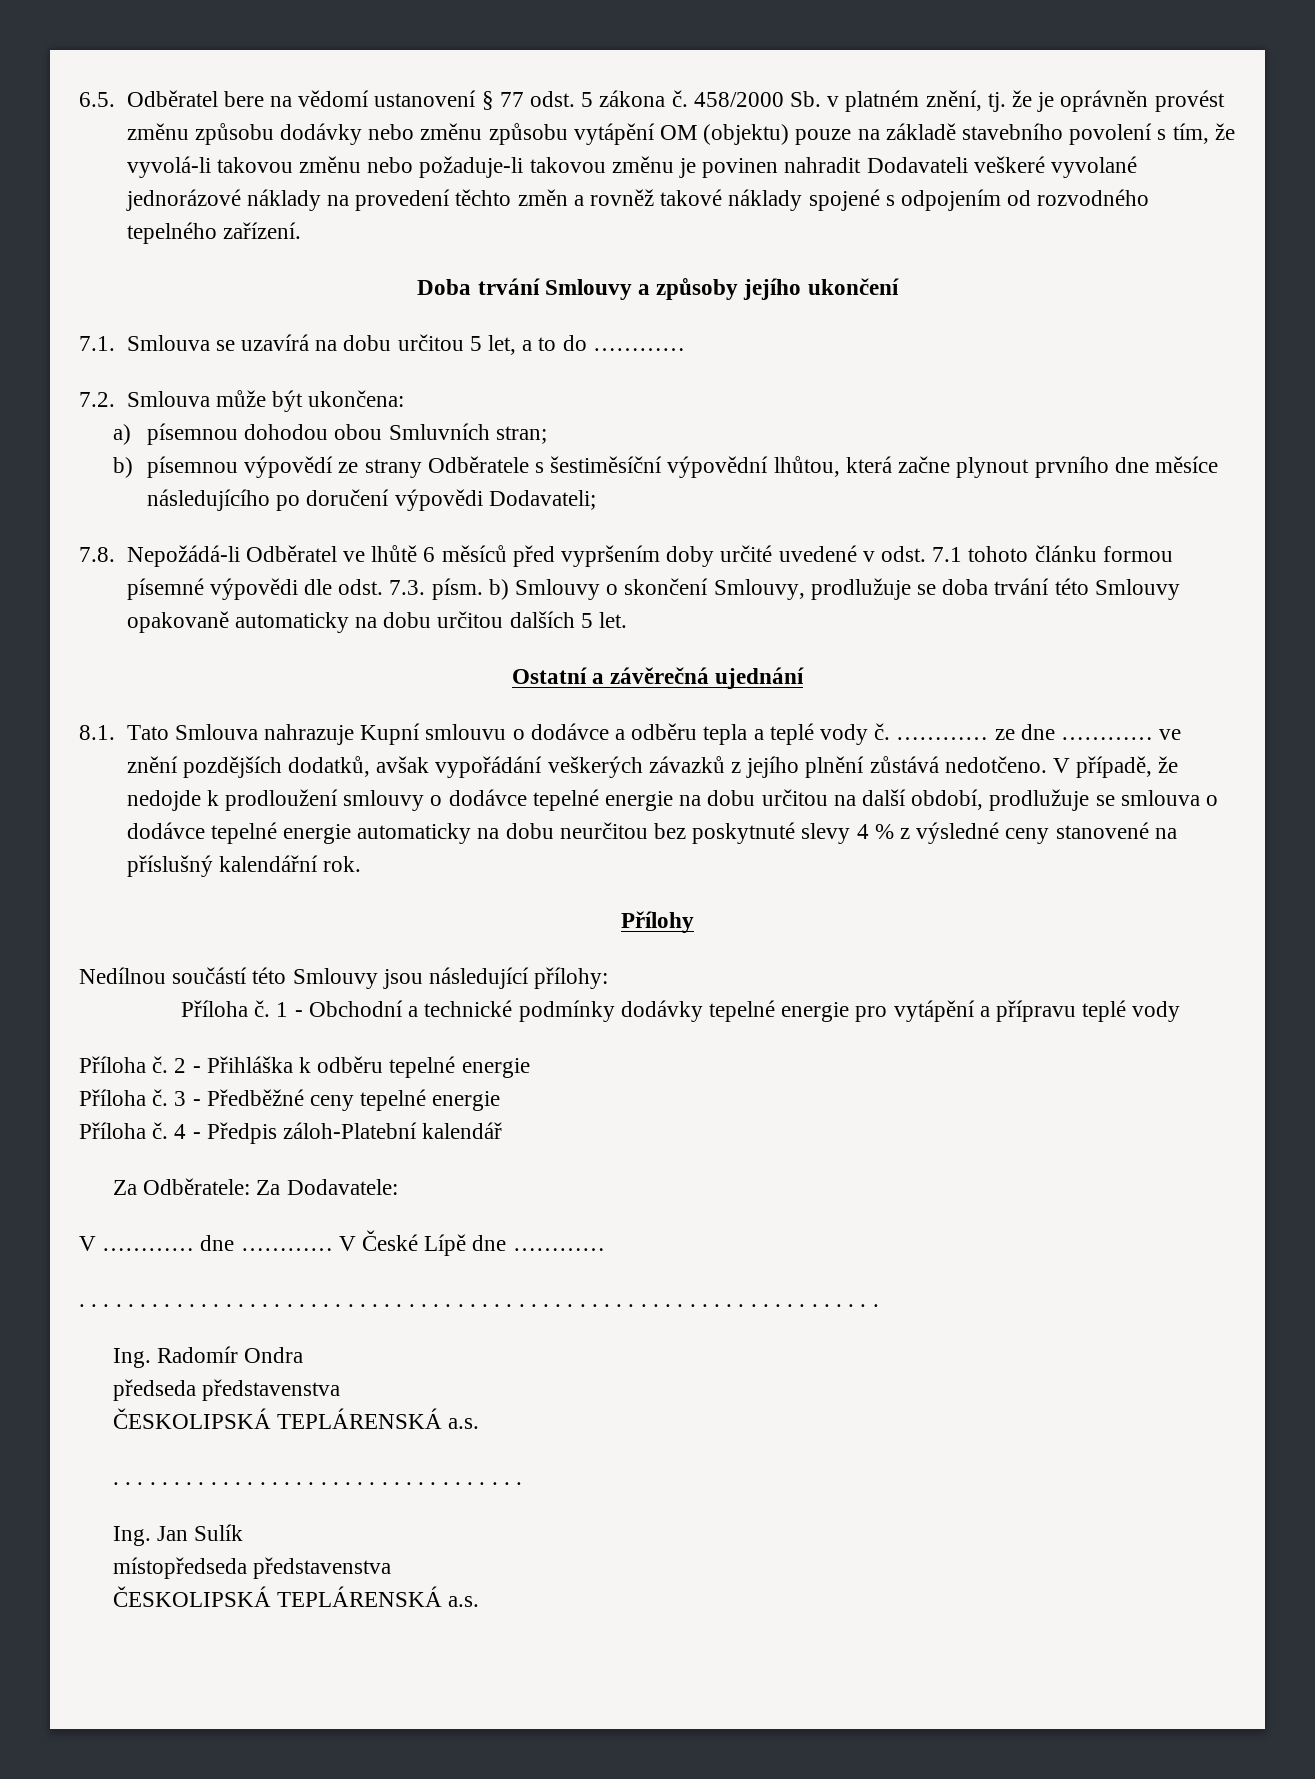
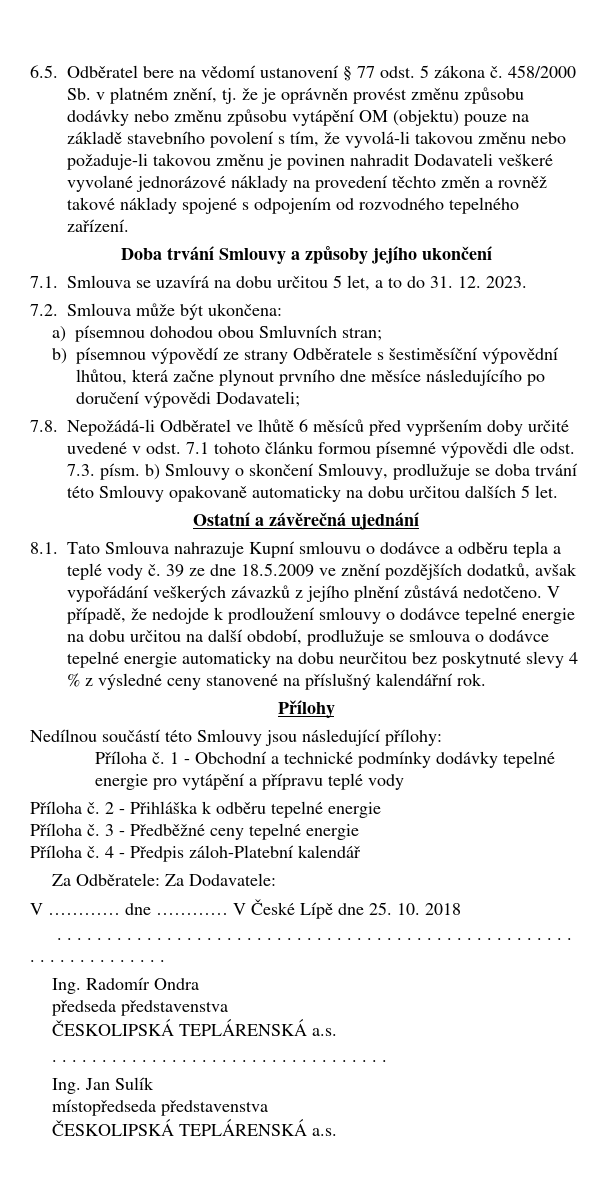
[592,348,685,351] ………… -> [430,276,527,288] 31. 12. 2023.
[896,737,989,740] ………… -> [166,564,184,577] 39
[1061,737,1154,740] ………… -> [241,563,314,577] 18.5.2009
[512,1248,605,1251] ………… -> [369,902,461,915] 25. 10. 2018

